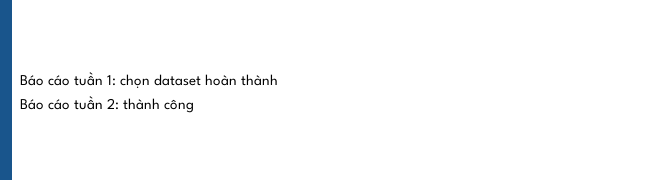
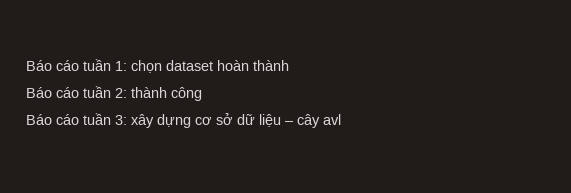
(195, 106) none -> [26,113,341,128] // Báo cáo tuần 3: xây dựng cơ sở dữ liệu – cây avl

